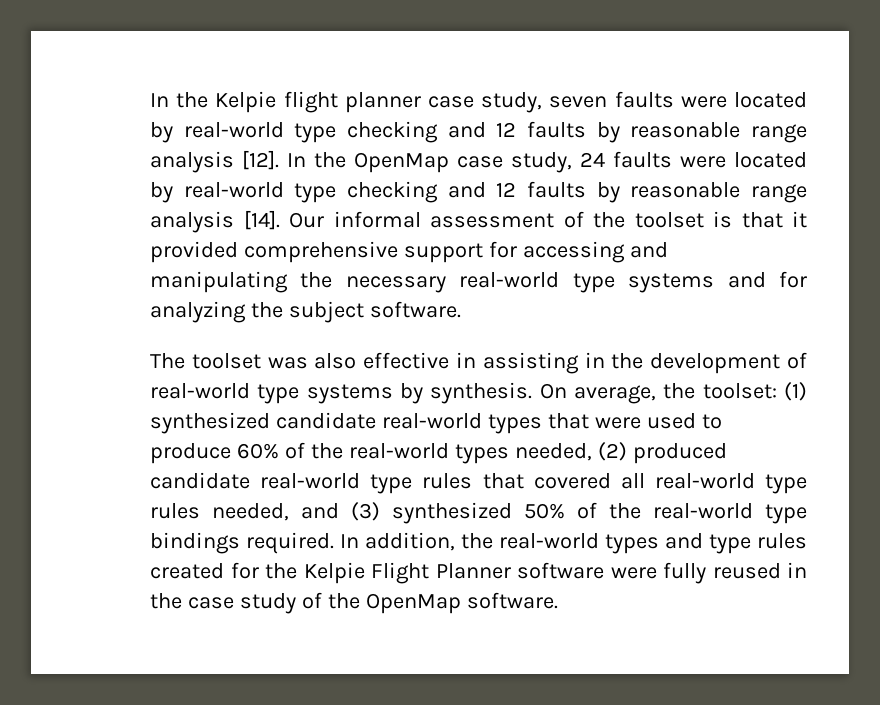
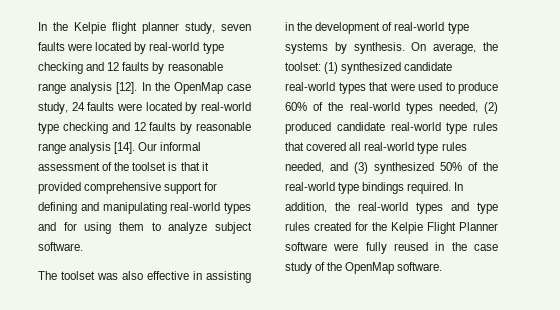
[428,96,474,108] case -> (179, 28) none
[522,241,625,263] accessing -> [38,202,77,214] defining
[300,271,808,293] [150,301,283,323] the necessary real-world type systems and for analyzing the -> [170,202,251,214] [38,222,208,234] real-world types and for using them to analyze

